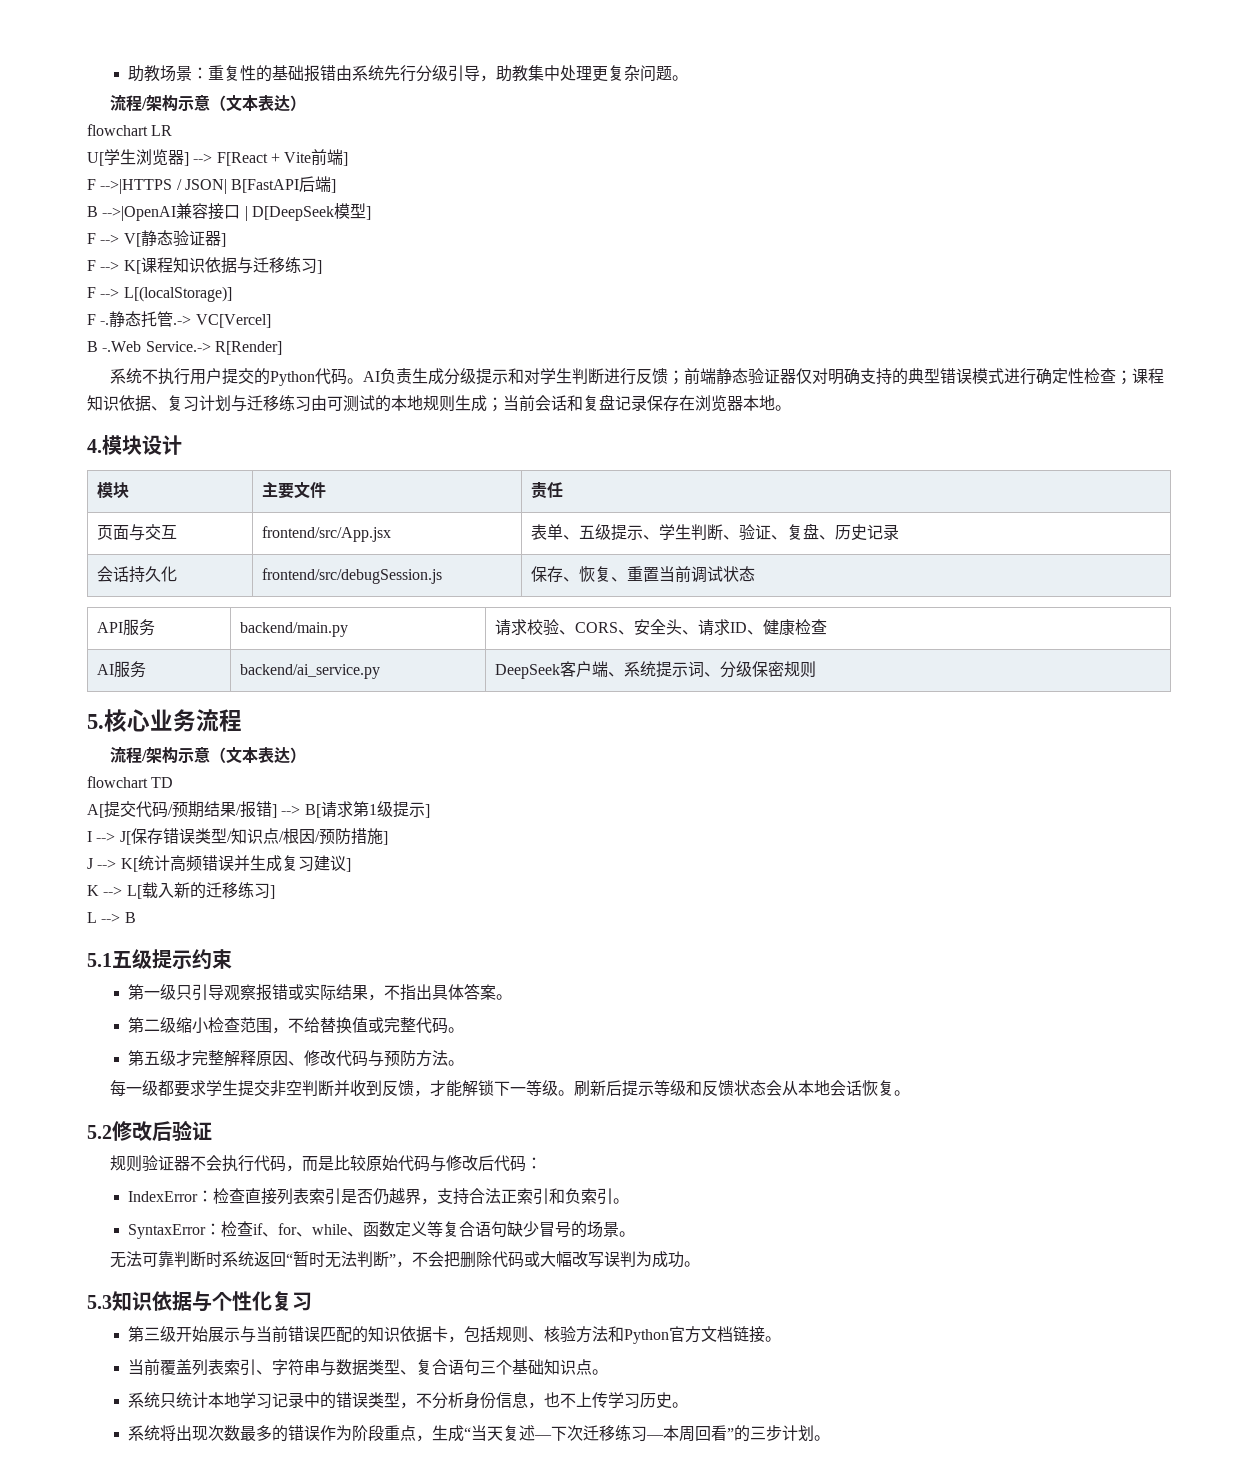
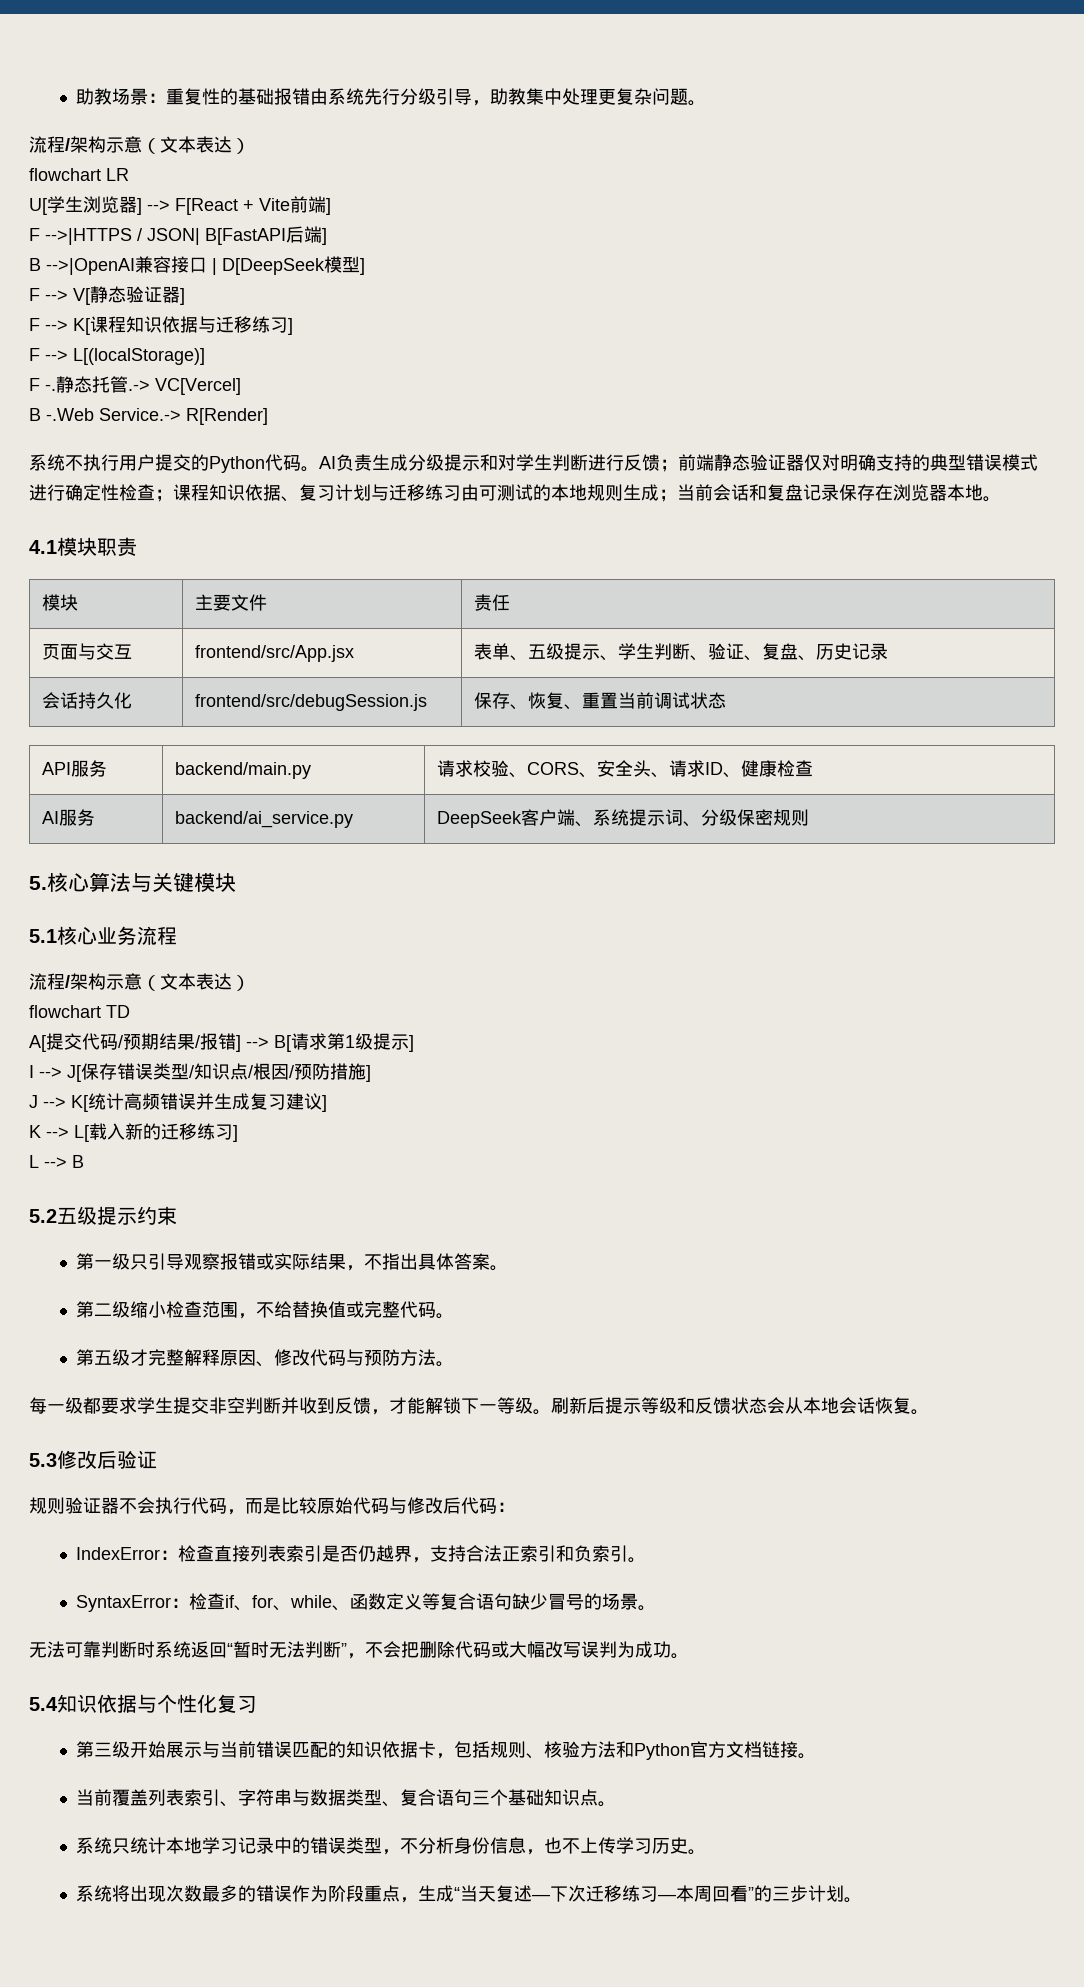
[87,435,182,455] 4.模块设计 -> [29,537,137,557] 4.1模块职责
(150, 720) none -> [89,872,236,892] [29,926,97,945] 算法与关键模块 // 5.1核心
[87,953,112,967] 5.1 -> [29,1209,57,1223] 5.2
[87,1125,112,1139] 5.2 -> [29,1453,57,1467] 5.3
[87,1295,112,1309] 5.3 -> [29,1697,58,1711] 5.4

